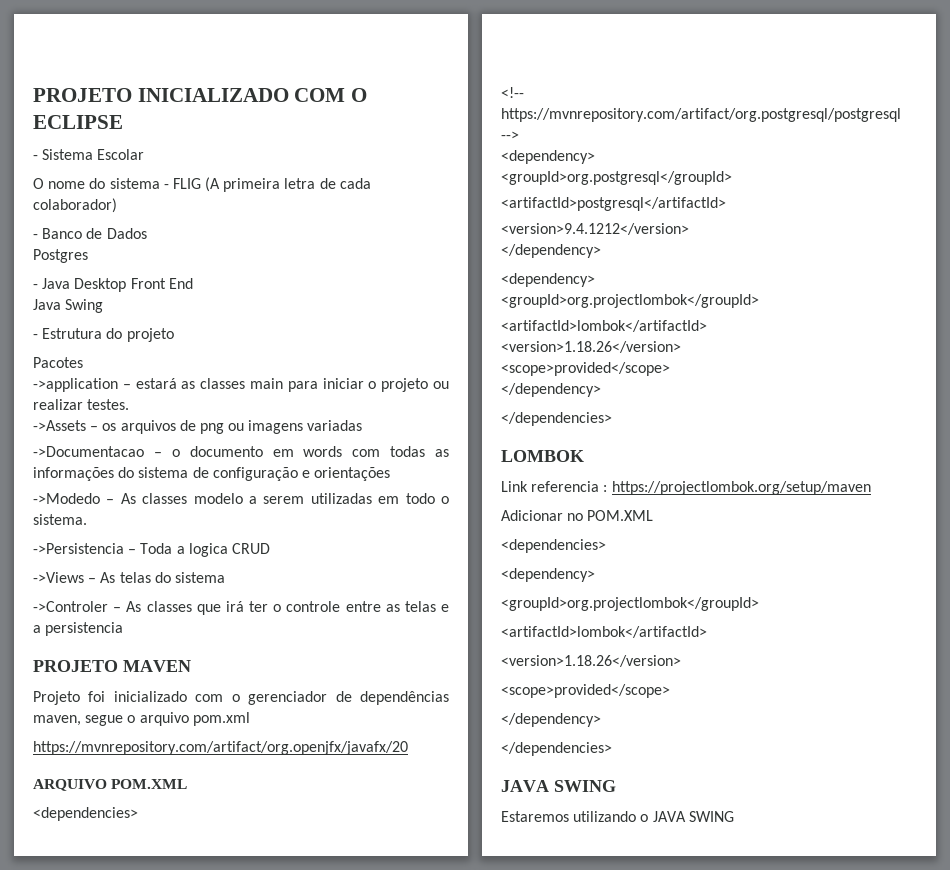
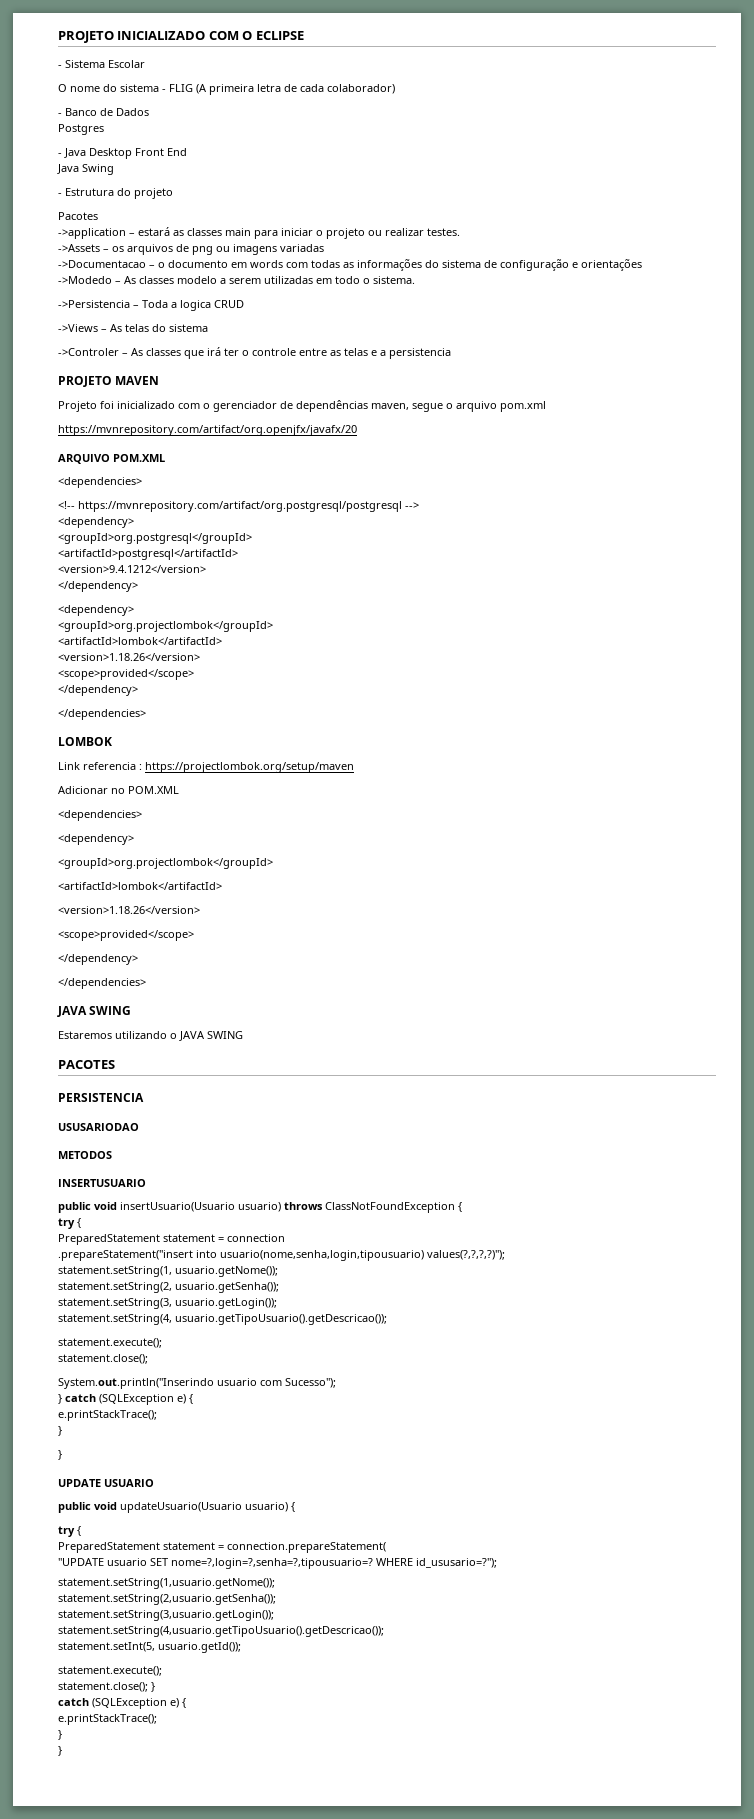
(734, 816) none -> [58,1060,115,1069] [58,1093,144,1102] [58,1123,139,1131] [58,1151,112,1159] [58,1179,146,1187] [58,1202,462,1213] [58,1218,81,1229] [58,1234,285,1245] [58,1250,505,1261] [58,1266,278,1277] [58,1282,279,1293] [58,1298,277,1309] [58,1314,387,1325] [58,1338,162,1348] [58,1354,148,1364] [58,1378,336,1389] [58,1394,193,1405] [58,1410,157,1421] [58,1426,62,1436] [58,1450,62,1460] [58,1479,154,1487] [58,1502,295,1513] [58,1526,81,1537] [58,1542,386,1553] [58,1558,497,1569] [58,1578,275,1589] [58,1594,276,1605] [58,1610,274,1621] [58,1626,384,1637] [58,1642,241,1653] [58,1666,162,1676] [58,1682,155,1692] [58,1698,186,1709] [58,1714,157,1725] [58,1730,62,1740] [58,1746,62,1756] // PACOTES // PERSISTENCIA // USUSARIODAO // METODOS // INSERTUSUARIO // public void insertUsuario(Usuario usuario) throws ClassNotFoundException { // try { // PreparedStatement statement = connection // .prepareStatement("insert into usuario(nome,senha,login,tipousuario) values(?,?,?,?)"); // statement.setString(1, usuario.getNome()); // statement.setString(2, usuario.getSenha()); // statement.setString(3, usuario.getLogin()); // statement.setString(4, usuario.getTipoUsuario().getDescricao()); // statement.execute(); // statement.close(); // System.out.println("Inserindo usuario com Sucesso"); // } catch (SQLException e) { // e.printStackTrace(); // } // } // UPDATE USUARIO // public void updateUsuario(Usuario usuario) { // try { // PreparedStatement statement = connection.prepareStatement( // "UPDATE usuario SET nome=?,login=?,senha=?,tipousuario=? WHERE id_ususario=?"); // statement.setString(1,usuario.getNome()); // statement.setString(2,usuario.getSenha()); // statement.setString(3,usuario.getLogin()); // statement.setString(4,usuario.getTipoUsuario().getDescricao()); // statement.setInt(5, usuario.getId()); // statement.execute(); // statement.close(); } // catch (SQLException e) { // e.printStackTrace(); // } // }

